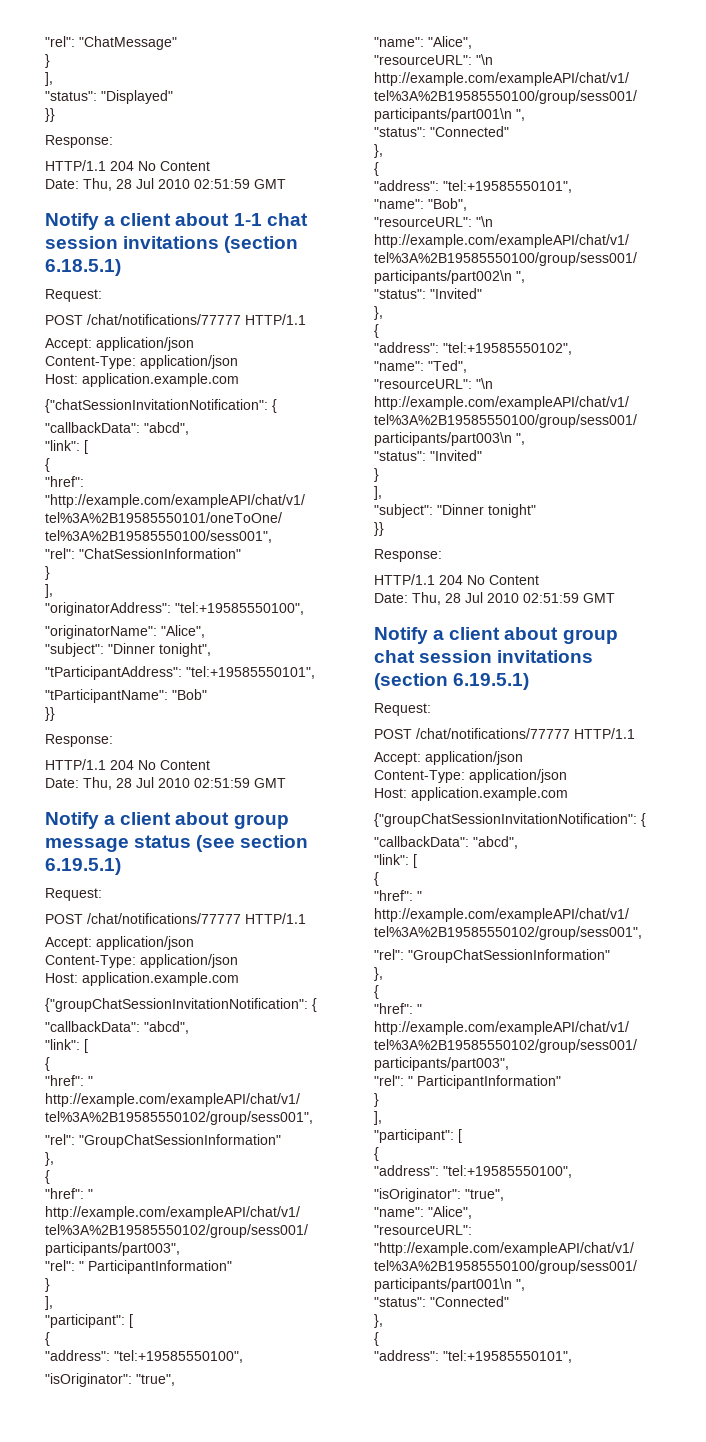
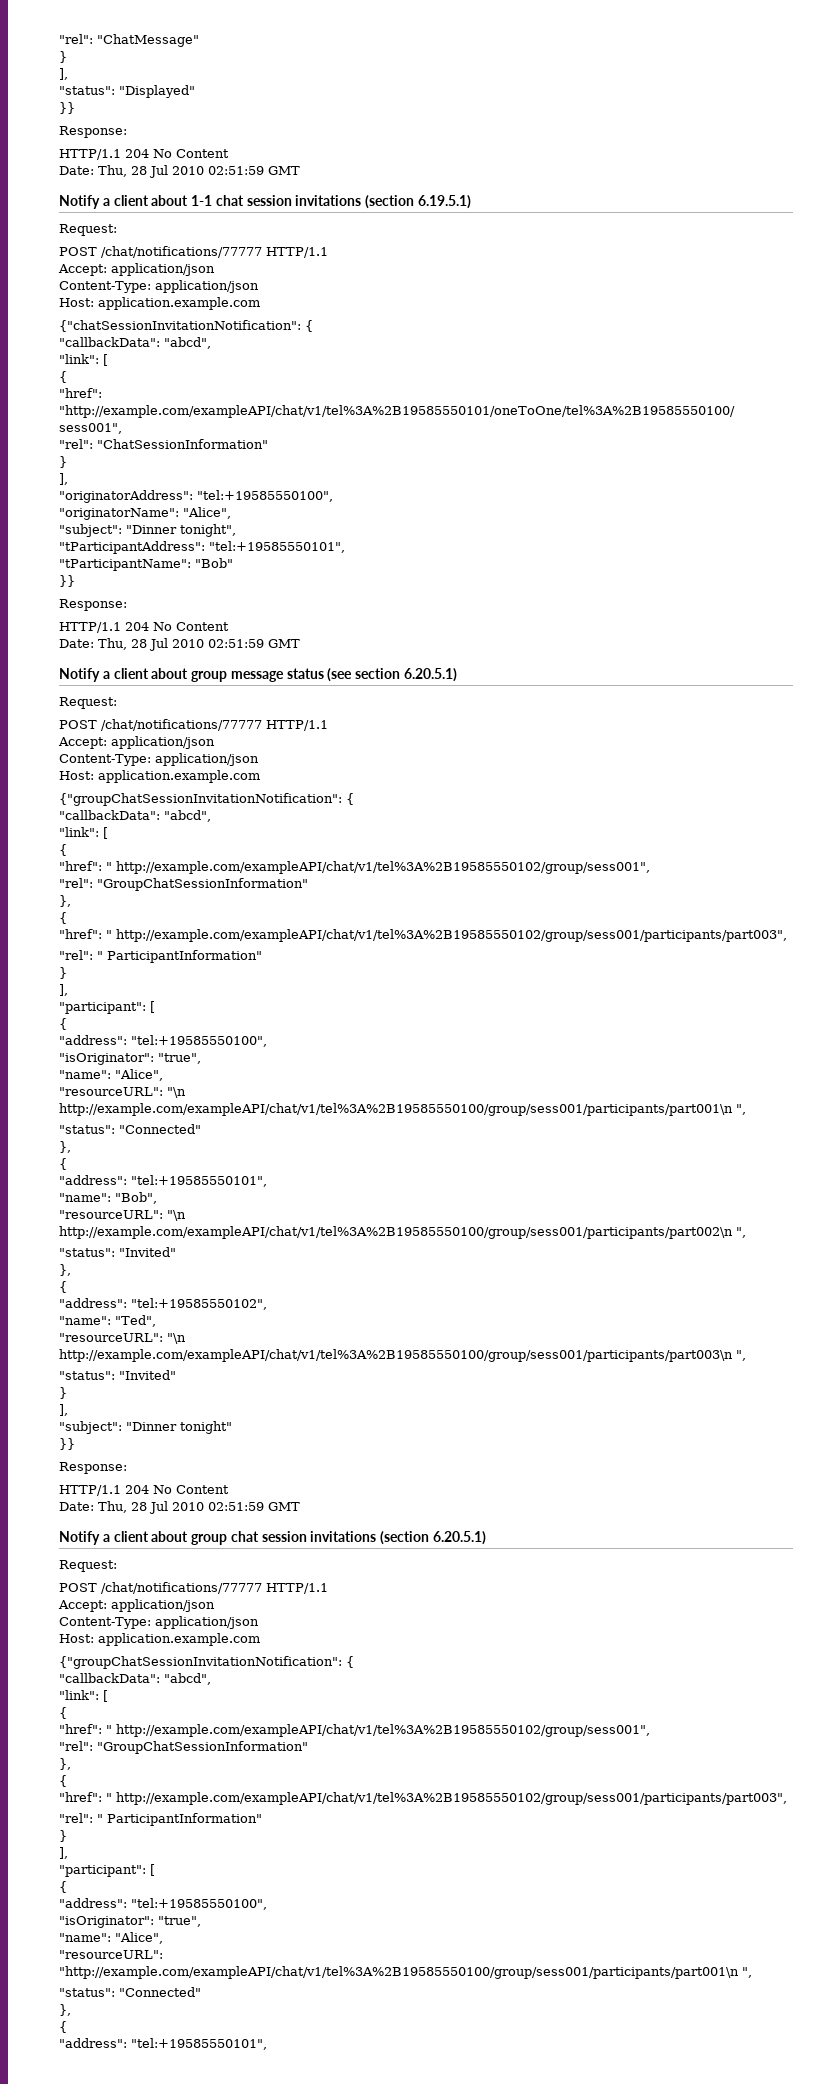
[45,259,121,276] 6.18.5.1) -> [418,195,472,209] 6.19.5.1)
[45,858,121,875] 6.19.5.1) -> [404,668,458,682] 6.20.5.1)
[453,673,530,690] 6.19.5.1) -> [433,1531,487,1545] 6.20.5.1)

